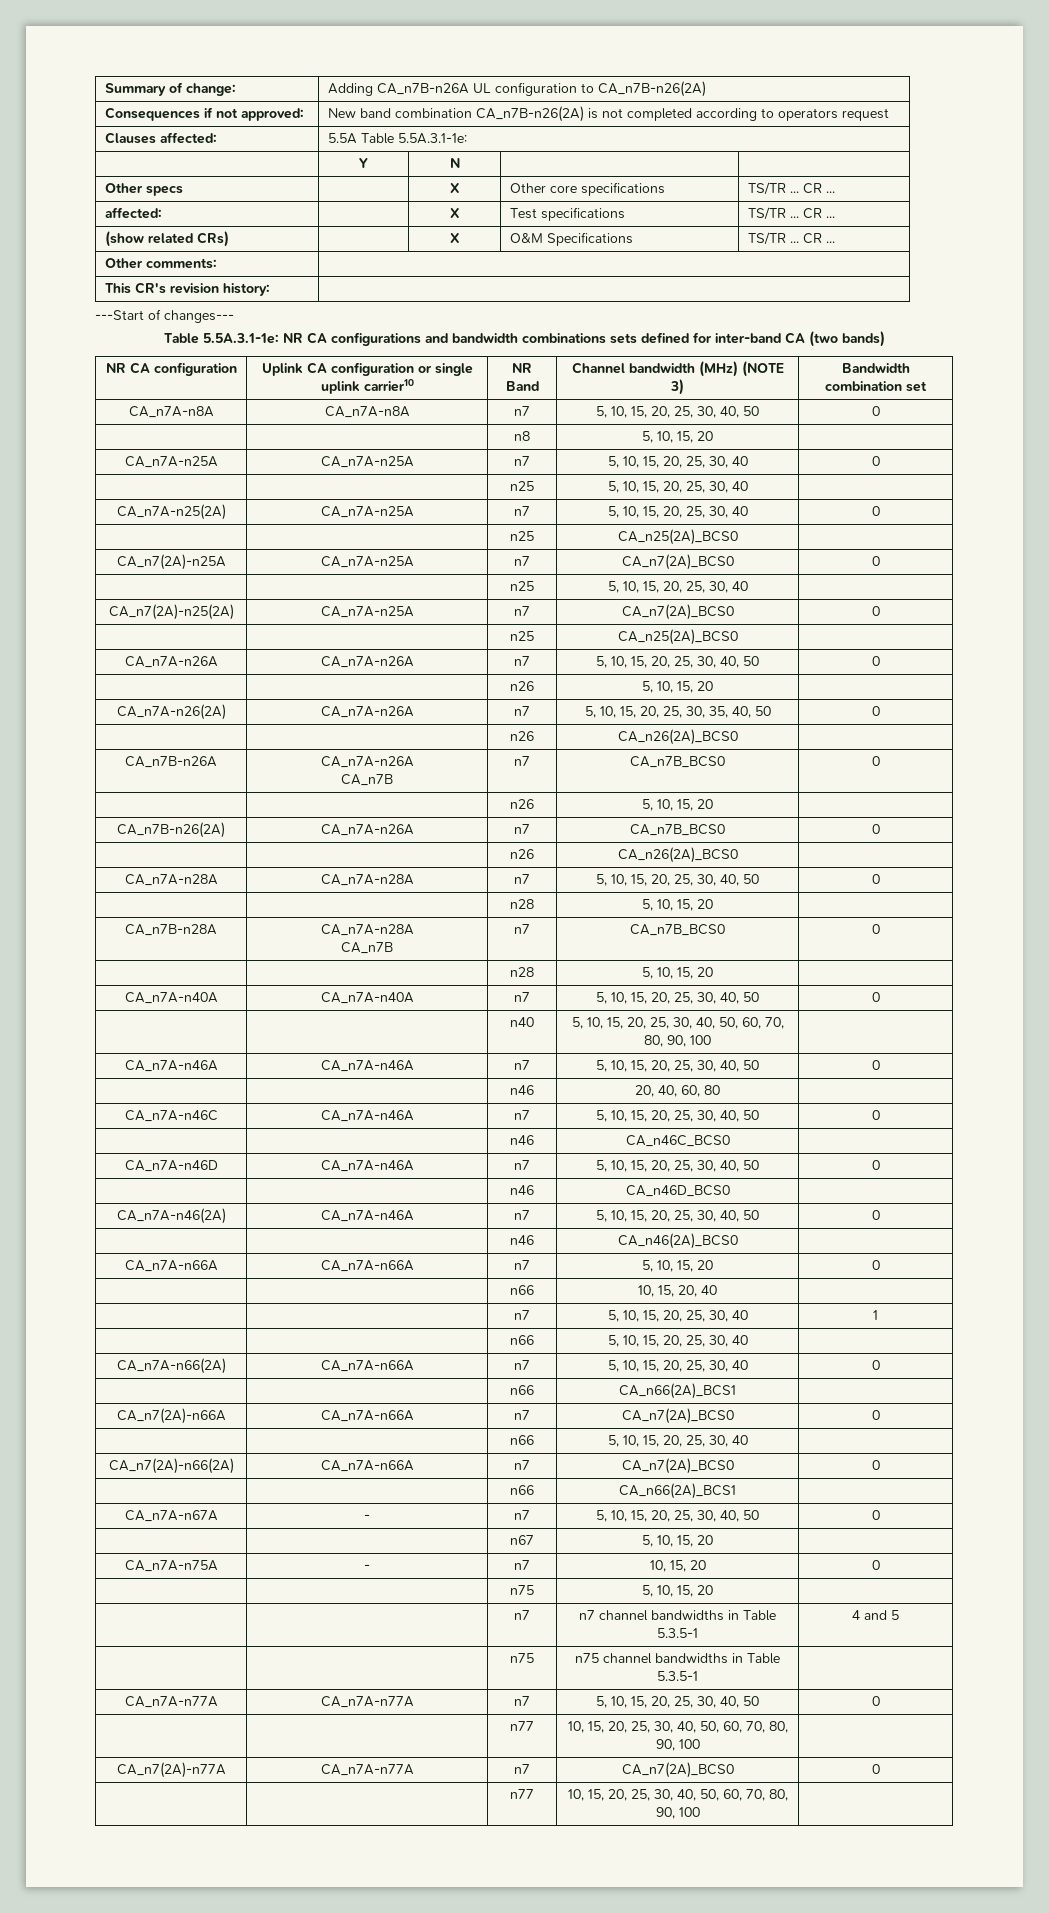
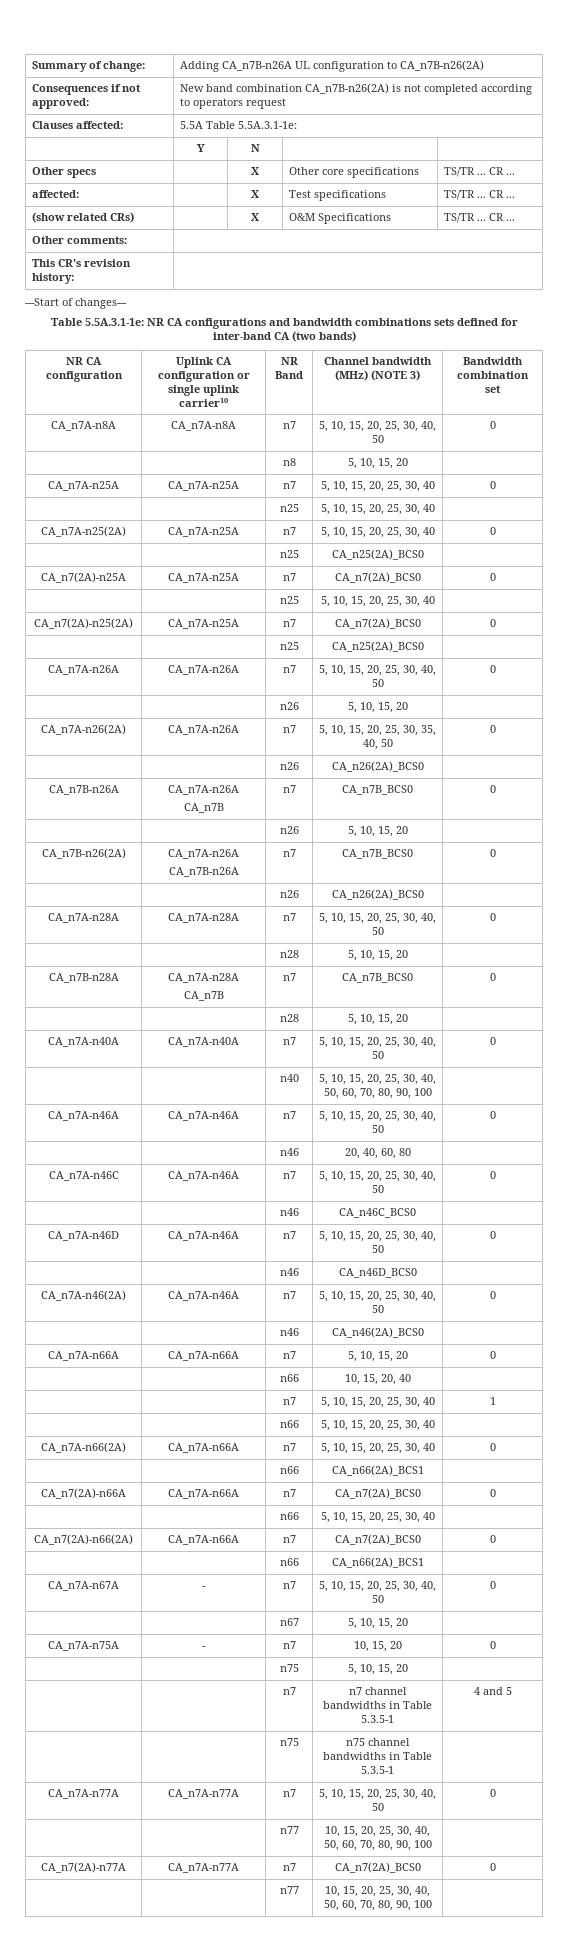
(414, 830) none -> [168,867,239,877] // CA_n7B-n26A

